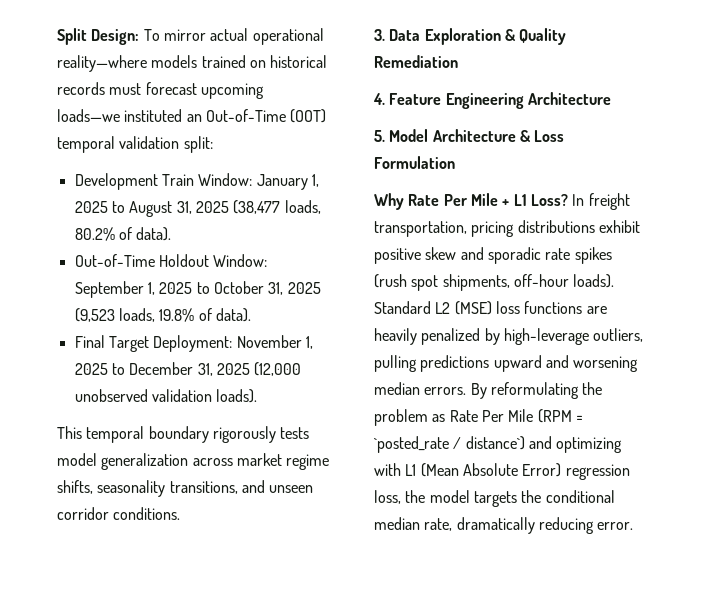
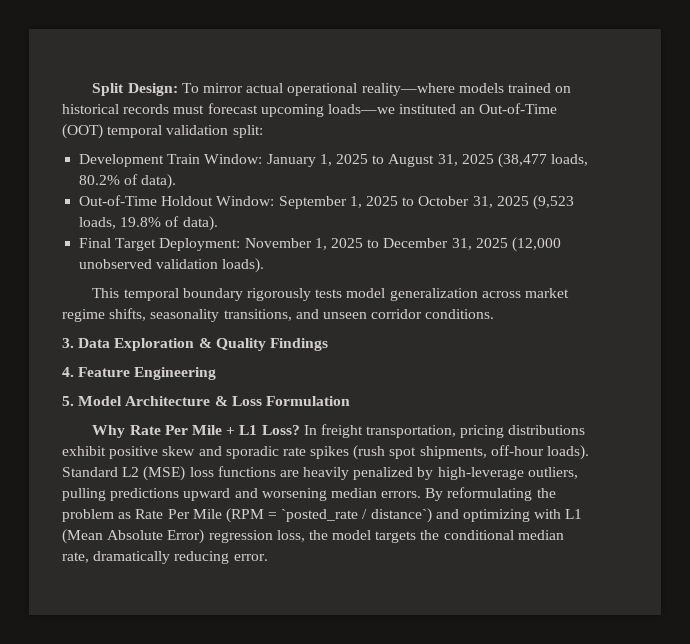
[374,55,458,68] Remediation -> [269,338,328,351] Findings
[527,92,611,105] Architecture -> (217, 373) none

